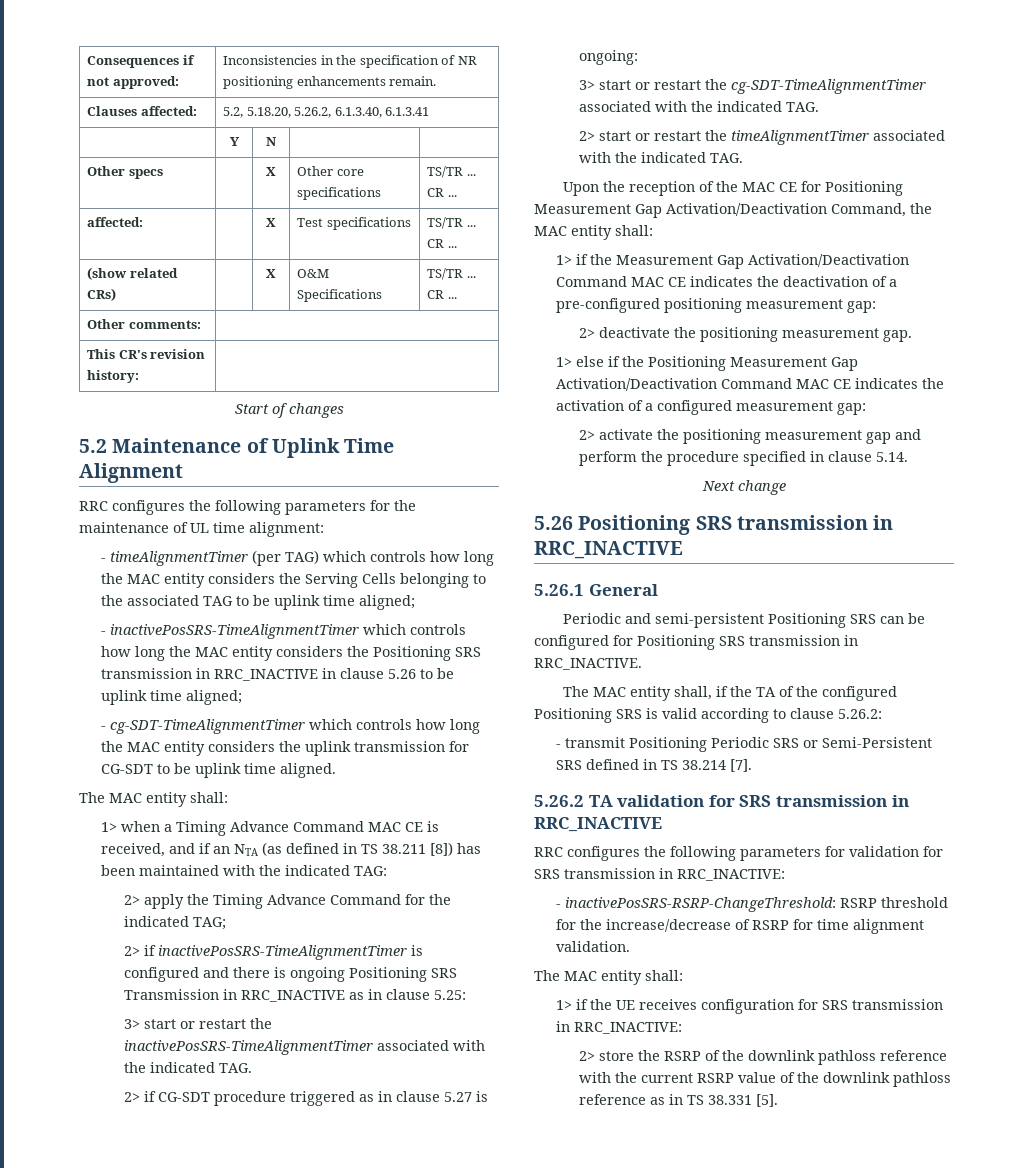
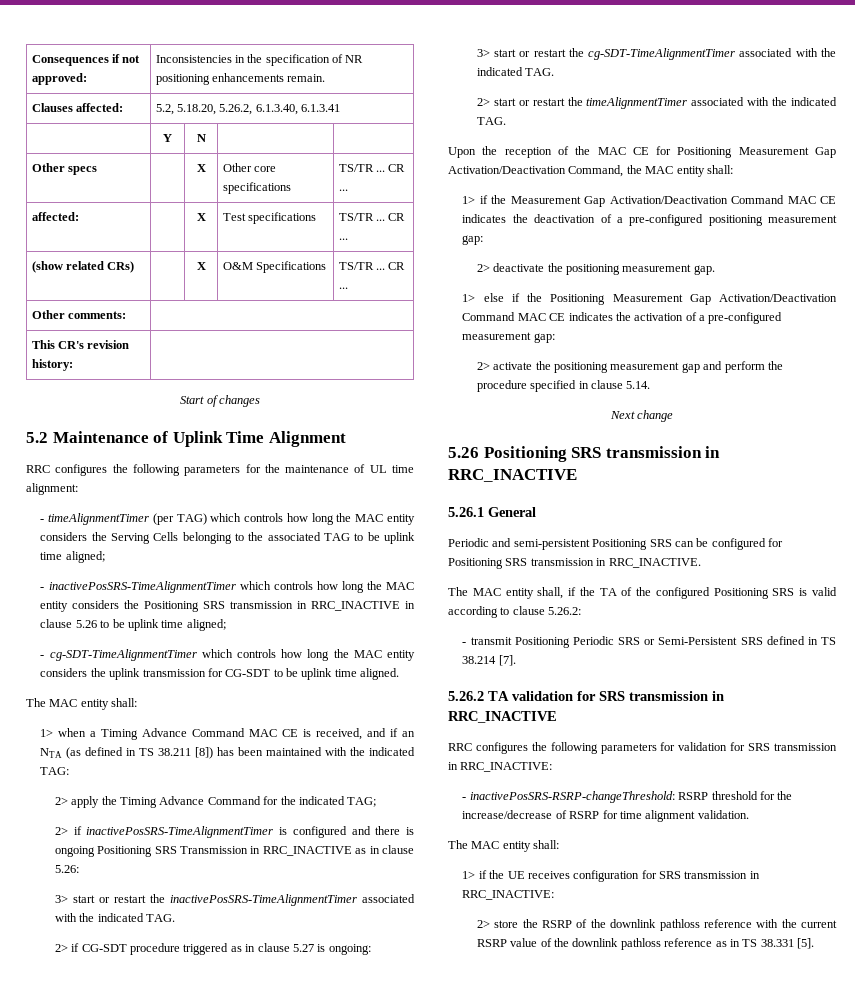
[433,990,466,1000] 5.25: -> [54,865,79,873] 5.26:
[657,400,733,415] configured -> [708,312,783,324] pre-configured
[565,897,837,912] inactivePosSRS-RSRP-ChangeThreshold: -> [469,791,675,803] inactivePosSRS-RSRP-changeThreshold:

